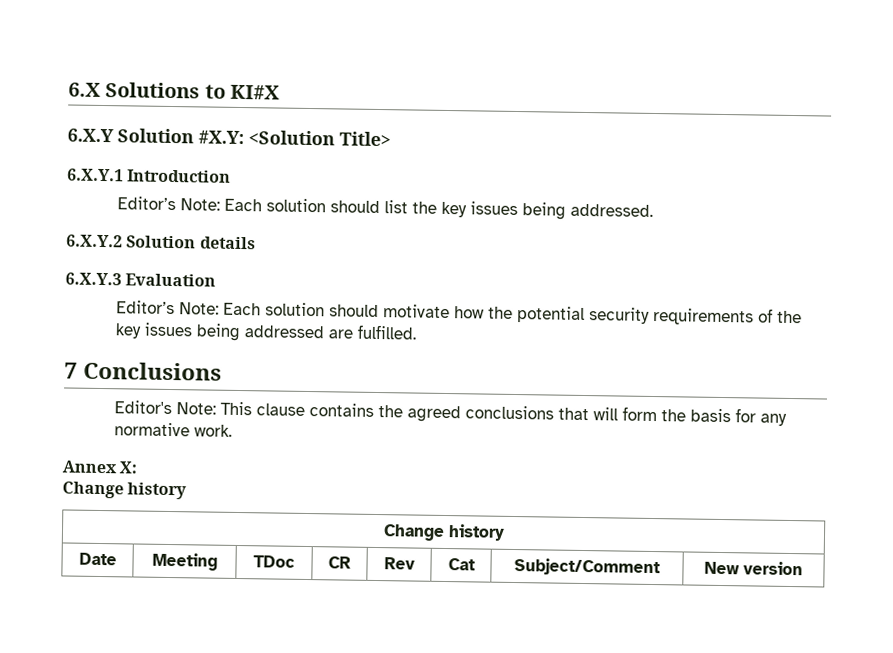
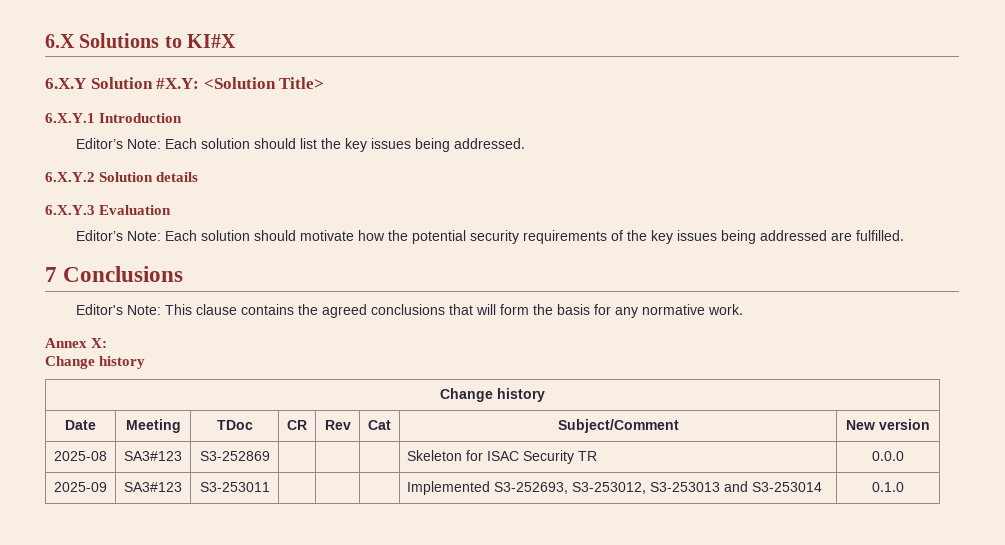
(803, 568) none -> [54,451,107,461] [124,451,182,461] [199,451,270,461] [407,450,598,464] [872,451,904,461] [54,482,107,492] [124,482,182,492] [199,482,270,492] [407,481,823,495] [872,482,904,492] // 2025-08 | SA3#123 | S3-252869 | | | | Skeleton for ISAC Security TR | 0.0.0 // 2025-09 | SA3#123 | S3-253011 | | | | Implemented S3-252693, S3-253012, S3-253013 and S3-253014 | 0.1.0

